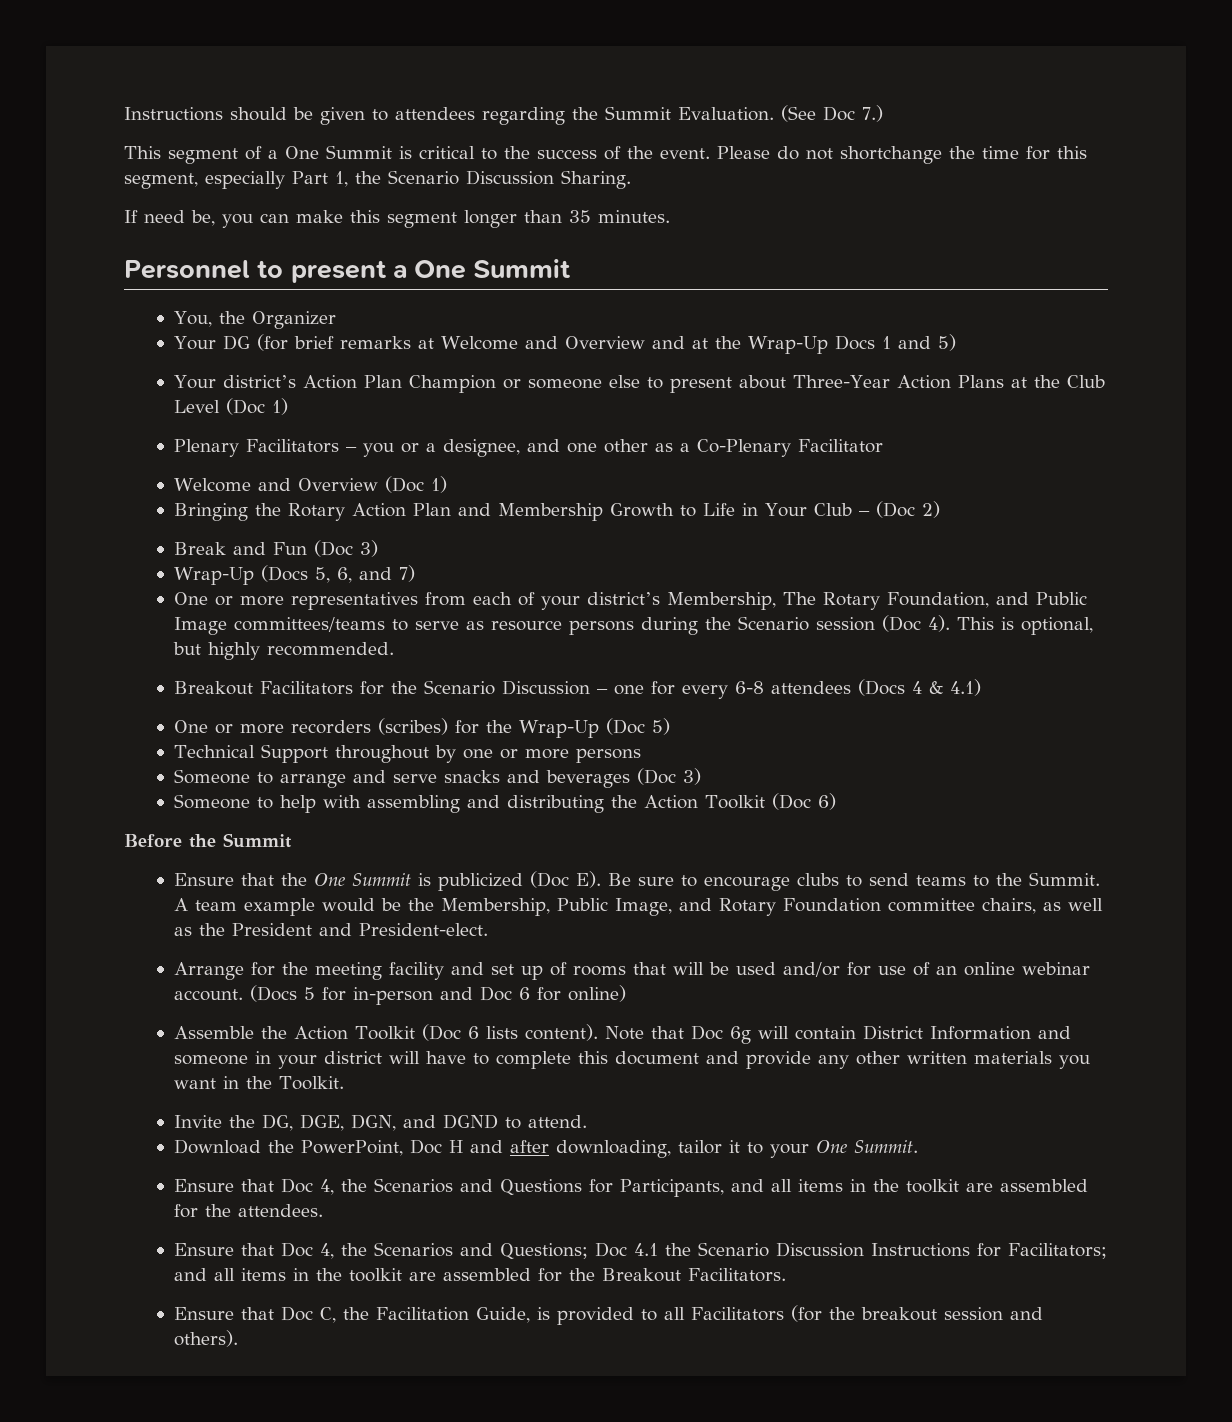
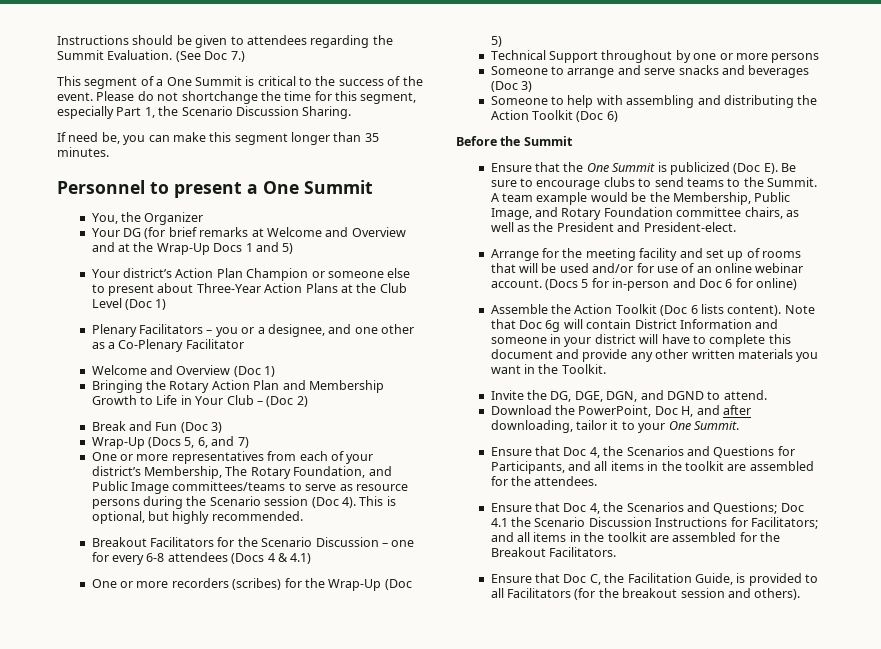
[449,1140,464,1153] H -> [681,406,694,417] H,

